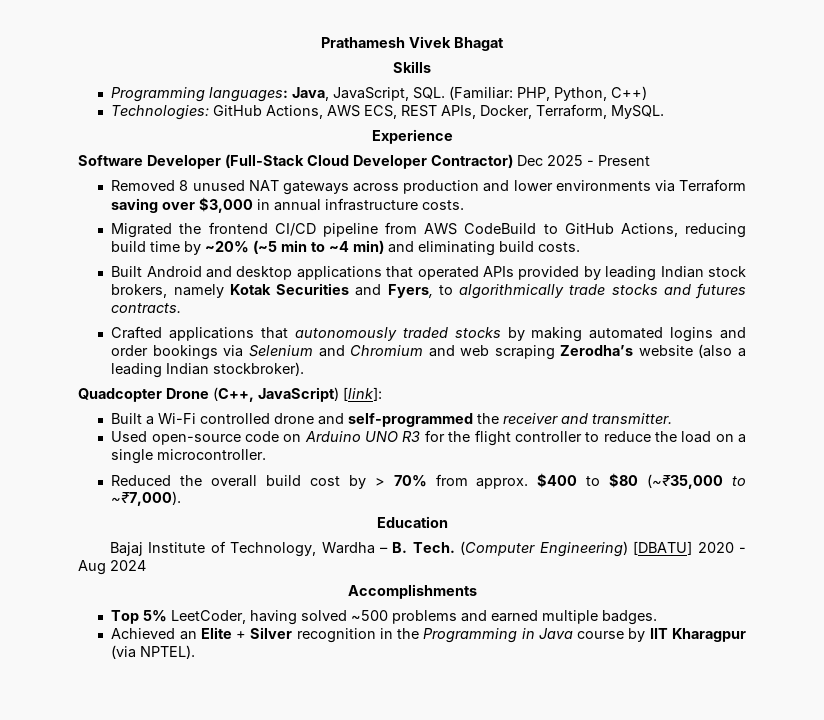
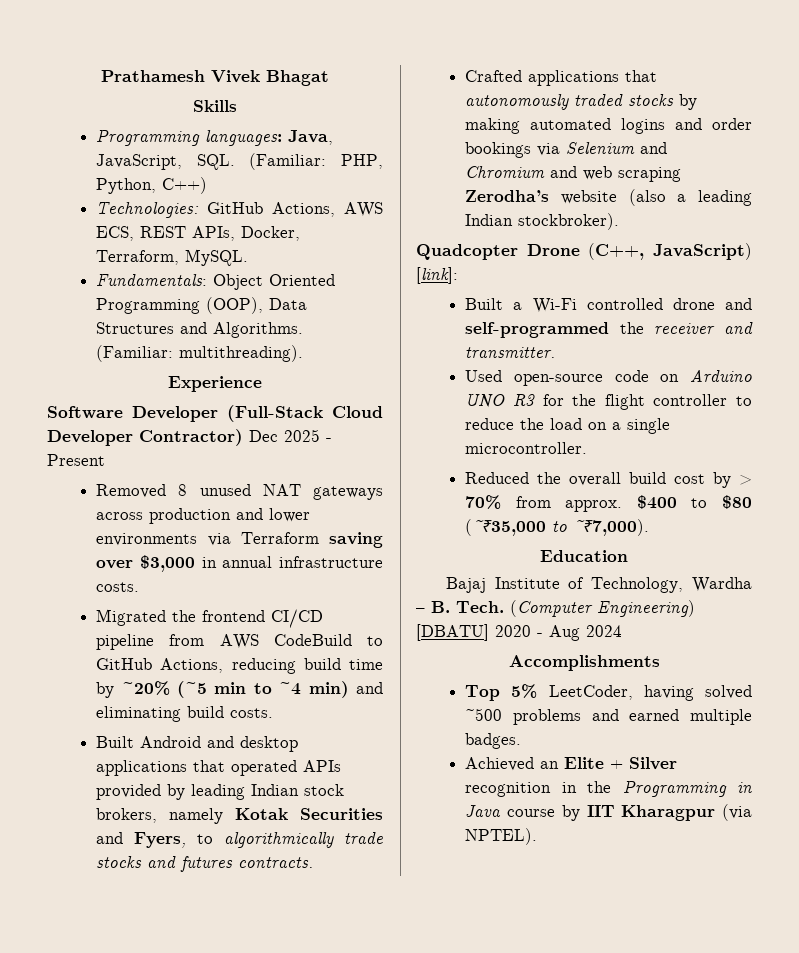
(665, 112) none -> [96,274,336,290] [96,297,308,314] [96,322,304,338] [96,345,304,362] // Fundamentals: Object Oriented Programming (OOP), Data Structures and Algorithms. (Familiar: multithreading).

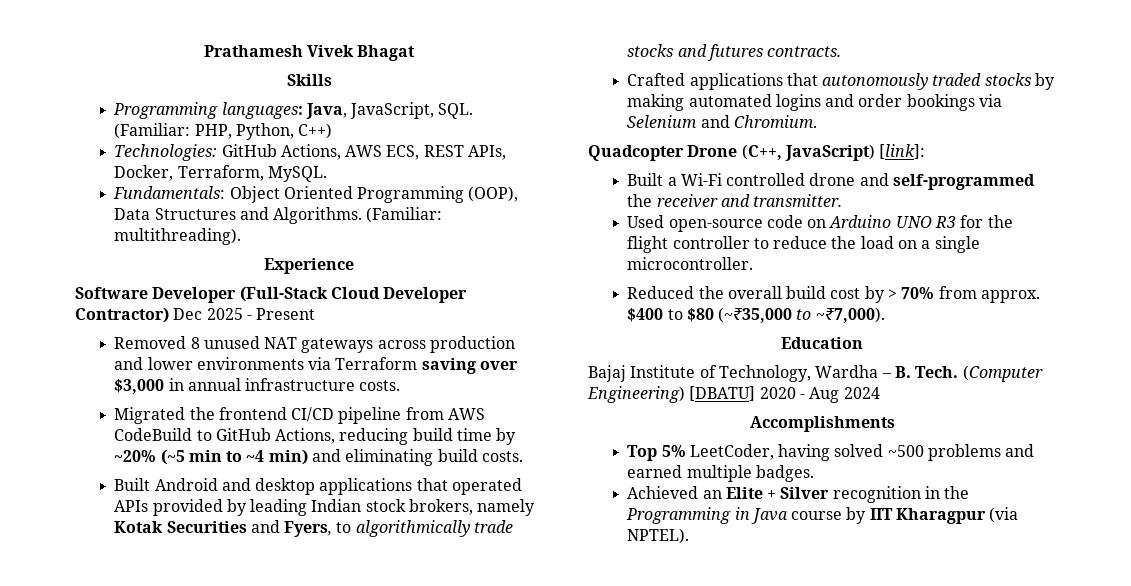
[465,166,682,182] [465,189,752,206] [465,213,620,230] Chromium and web scraping Zerodha’s website (also a leading Indian stockbroker). -> [733,115,817,128] Chromium.

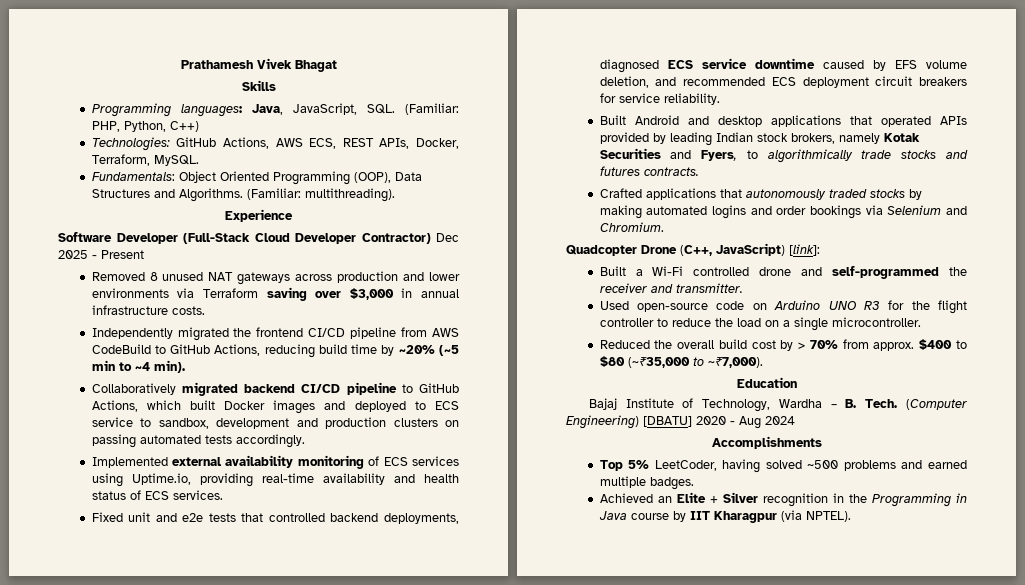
[114,407,186,424] Migrated -> [91,327,229,341] Independently migrated
[268,449,524,466] min) and eliminating build costs. -> [153,360,185,373] [91,382,459,396] [91,400,460,414] [91,417,459,429] [91,434,305,448] [91,455,459,469] [91,473,459,487] [91,490,223,500] [91,512,459,524] [599,58,967,73] [599,76,967,88] [599,93,720,105] min). // Collaboratively migrated backend CI/CD pipeline to GitHub Actions, which built Docker images and deployed to ECS service to sandbox, development and production clusters on passing automated tests accordingly. // Implemented external availability monitoring of ECS services using Uptime.io, providing real-time availability and health status of ECS services. // Fixed unit and e2e tests that controlled backend deployments, diagnosed ECS service downtime caused by EFS volume deletion, and recommended ECS deployment circuit breakers for service reliability.

